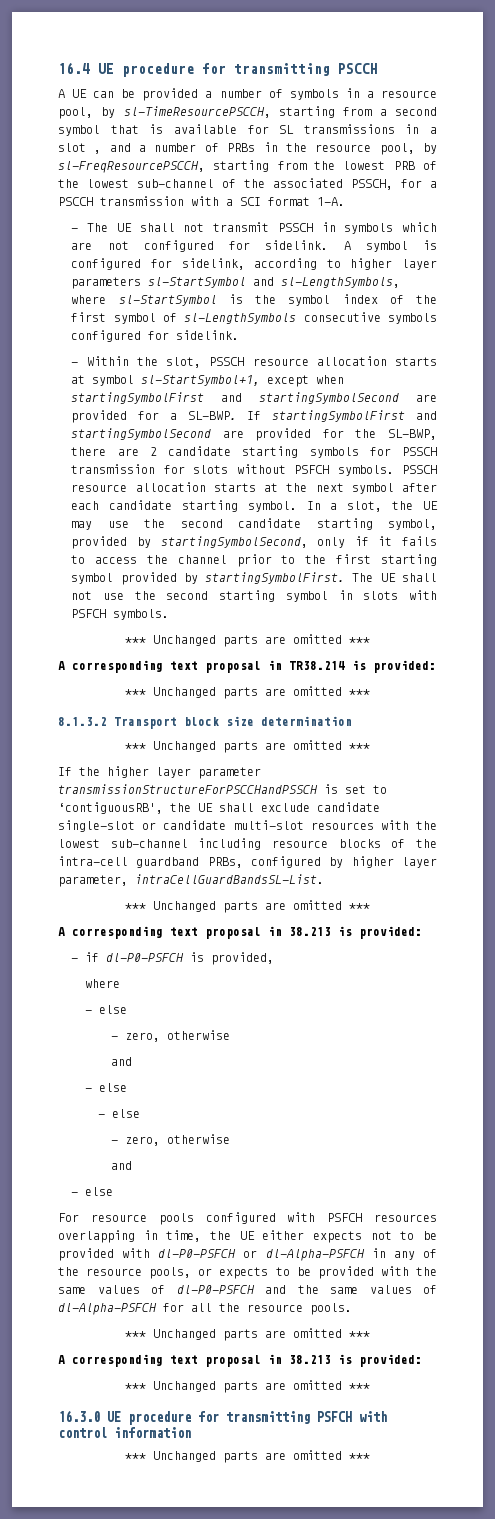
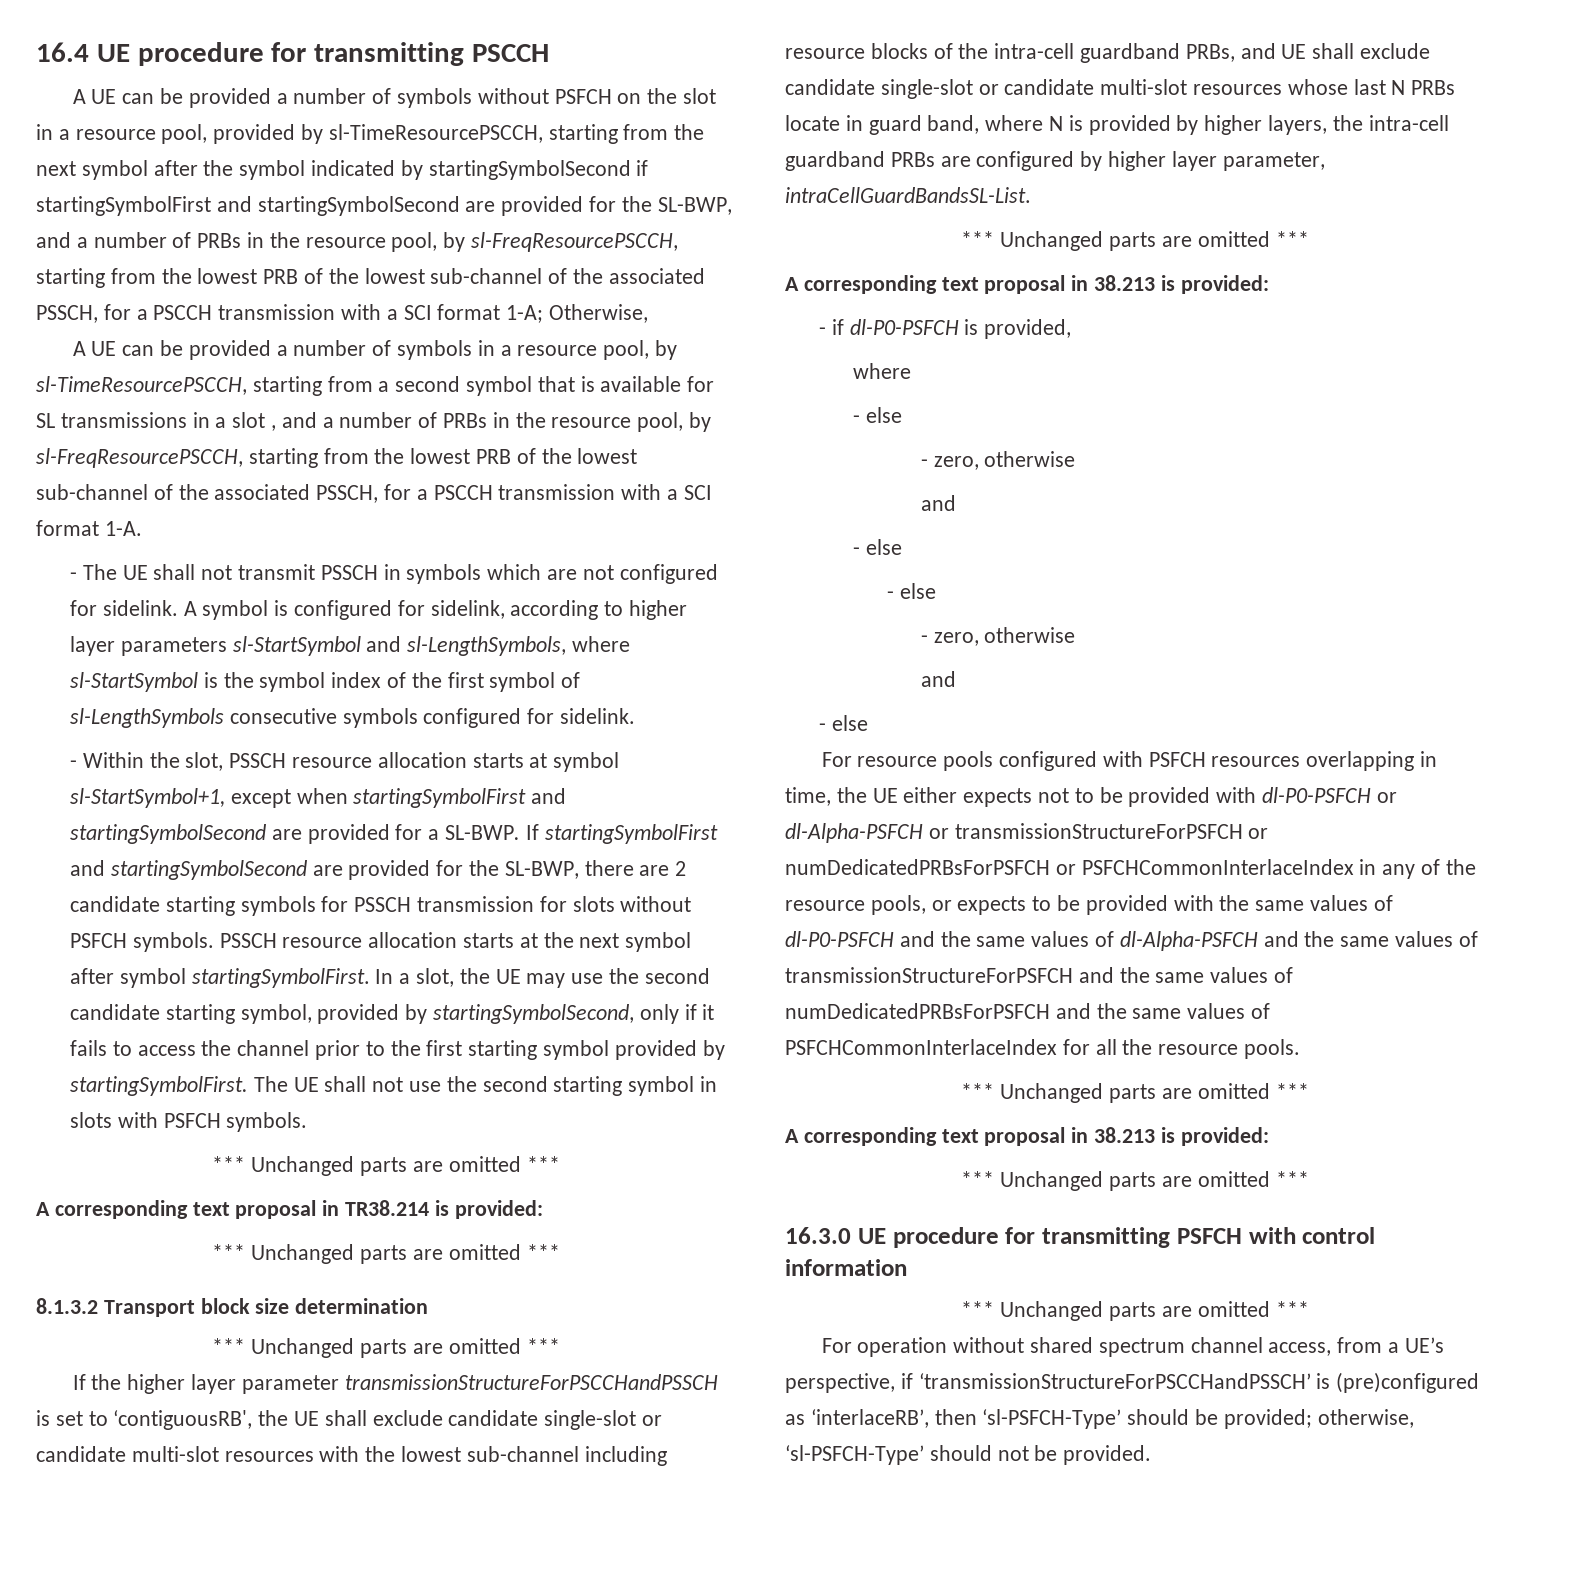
(378, 68) none -> [72,88,717,108] [36,124,705,144] [36,160,649,180] [36,196,732,216] [36,232,679,252] [36,268,705,288] [36,304,649,323] // A UE can be provided a number of symbols without PSFCH on the slot in a resource pool, provided by sl-TimeResourcePSCCH, starting from the next symbol after the symbol indicated by startingSymbolSecond if startingSymbolFirst and startingSymbolSecond are provided for the SL-BWP, and a number of PRBs in the resource pool, by sl-FreqResourcePSCCH, starting from the lowest PRB of the lowest sub-channel of the associated PSSCH, for a PSCCH transmission with a SCI format 1-A; Otherwise,
[71,500,297,512] each candidate starting symbol. -> [119,968,370,988] symbol startingSymbolFirst.
(243, 862) none -> [1240,43,1431,59] [785,79,1456,99] [785,115,1449,135] [785,151,971,171] and UE shall exclude candidate single-slot or candidate multi-slot resources whose last N PRBs locate in guard band, where N is provided by higher layers, the intra-cell guardband PRBs are
(365, 1255) none -> [928,823,1269,839] [785,859,1354,875] or transmissionStructureForPSFCH or numDedicatedPRBsForPSFCH or PSFCHCommonInterlaceIndex
(157, 1309) none -> [1263,931,1478,947] [785,967,1294,983] [785,1003,1271,1019] [785,1039,1057,1055] and the same values of transmissionStructureForPSFCH and the same values of numDedicatedPRBsForPSFCH and the same values of PSFCHCommonInterlaceIndex
(370, 1456) none -> [821,1337,1444,1357] [785,1372,1480,1393] [785,1409,1414,1429] [785,1445,1152,1465] // For operation without shared spectrum channel access, from a UE’s perspective, if ‘transmissionStructureForPSCCHandPSSCH’ is (pre)configured as ‘interlaceRB’, then ‘sl-PSFCH-Type’ should be provided; otherwise, ‘sl-PSFCH-Type’ should not be provided.

